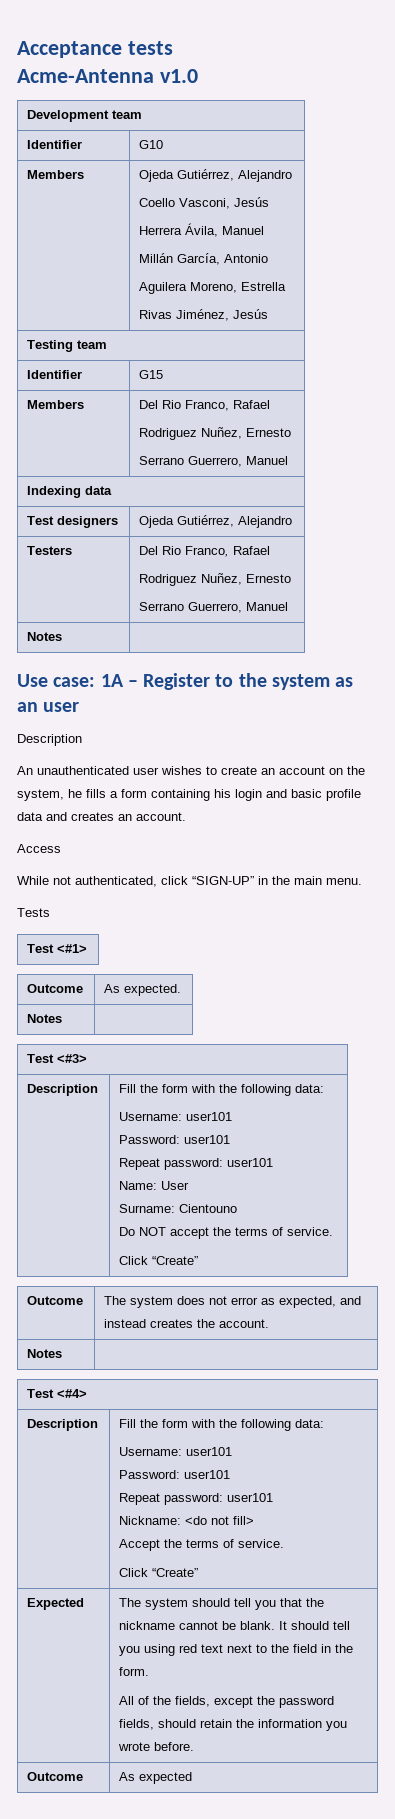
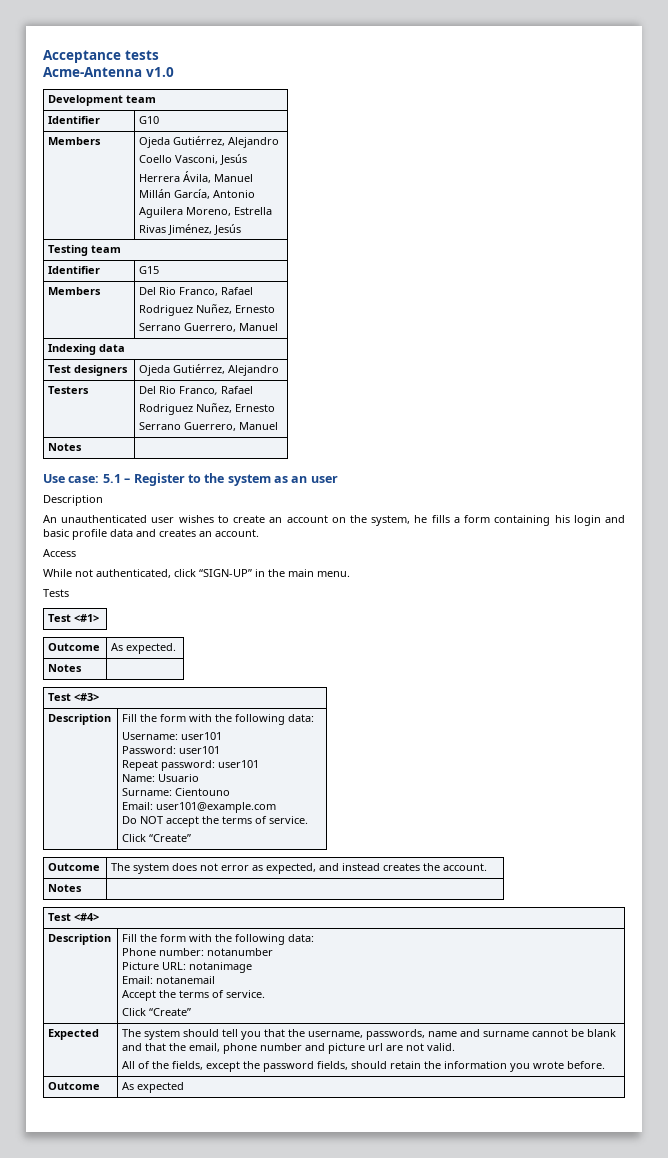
[100,674,124,687] 1A -> [102,474,121,483] 5.1
[161,1181,190,1190] User -> [158,774,200,782] Usuario
(238, 1208) none -> [122,802,277,813] // Email: user101@example.com
[119,1447,233,1456] [119,1470,231,1479] [119,1493,274,1505] [119,1516,255,1525] Username: user101 // Password: user101 // Repeat password: user101 // Nickname: <do not fill> -> [122,948,274,956] [122,962,253,973] [122,976,216,984] Phone number: notanumber // Picture URL: notanimage // Email: notanemail
[119,1621,351,1630] [119,1644,354,1656] [119,1667,150,1676] nickname cannot be blank. It should tell you using red text next to the field in the form. -> [308,1029,617,1040] [122,1043,456,1054] username, passwords, name and surname cannot be blank and that the email, phone number and picture url are not valid.

